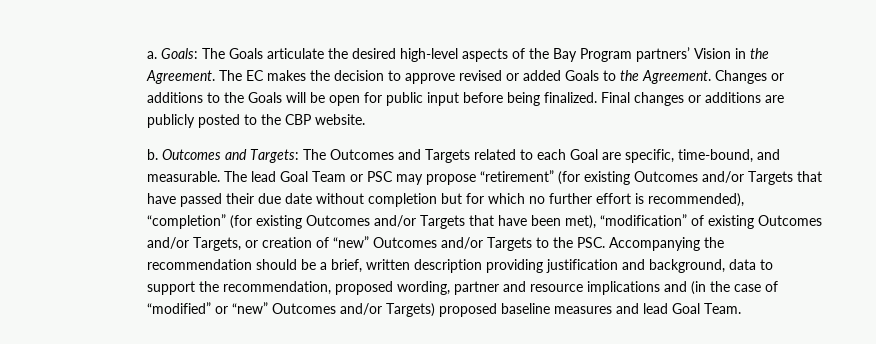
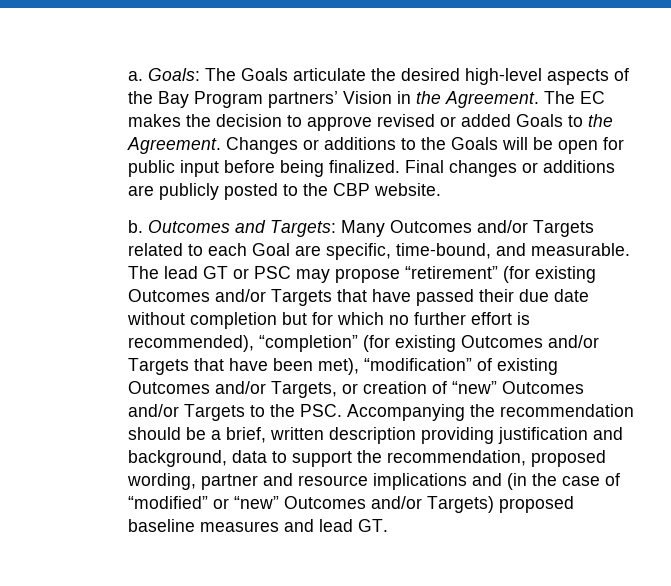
[303,149,422,160] The Outcomes and -> [341,220,529,237] Many Outcomes and/or
[280,171,347,182] Goal Team -> [203,266,229,279] GT
[672,303,742,314] Goal Team. -> [358,519,389,532] GT.

